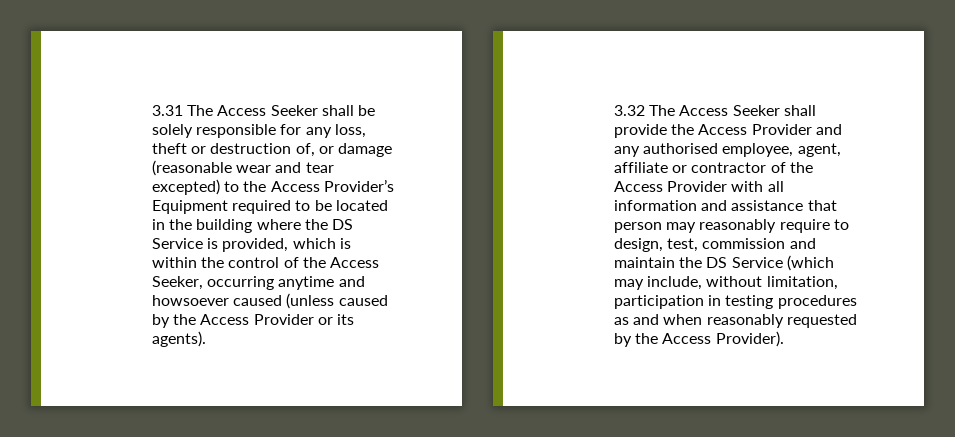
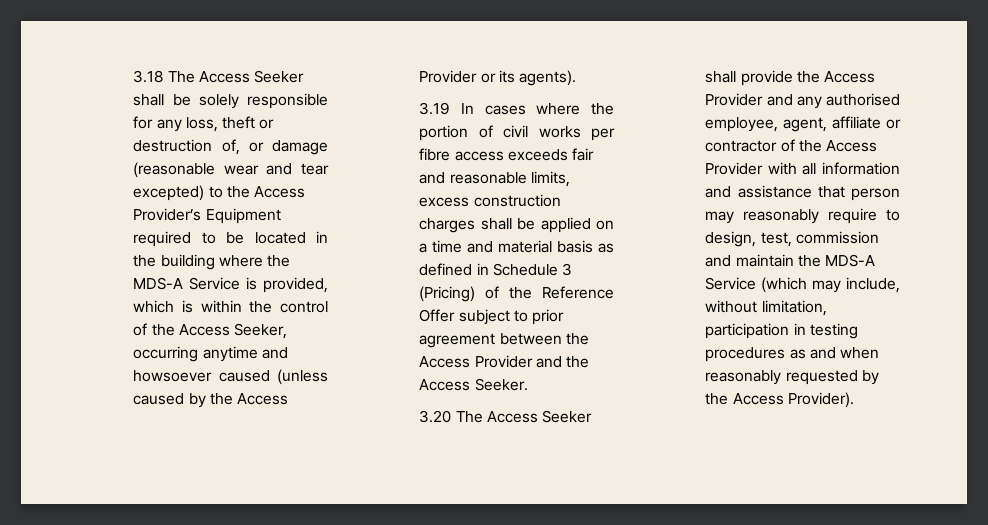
[152,105,184,116] 3.31 -> [133,70,164,83] 3.18
[331,219,353,230] DS -> [133,277,184,290] MDS-A
[614,105,646,116] 3.32 -> [419,102,614,115] [419,125,615,141] [419,148,594,161] [419,171,570,187] [419,194,561,207] [419,217,614,233] [419,240,614,253] [419,263,572,276] [419,286,614,302] [419,309,564,325] [419,333,589,348] [419,355,589,368] [419,378,528,391] [419,410,452,423] 3.19 In cases where the portion of civil works per fibre access exceeds fair and reasonable limits, excess construction charges shall be applied on a time and material basis as defined in Schedule 3 (Pricing) of the Reference Offer subject to prior agreement between the Access Provider and the Access Seeker. // 3.20
[706,257,728,268] DS -> [824,254,875,267] MDS-A

